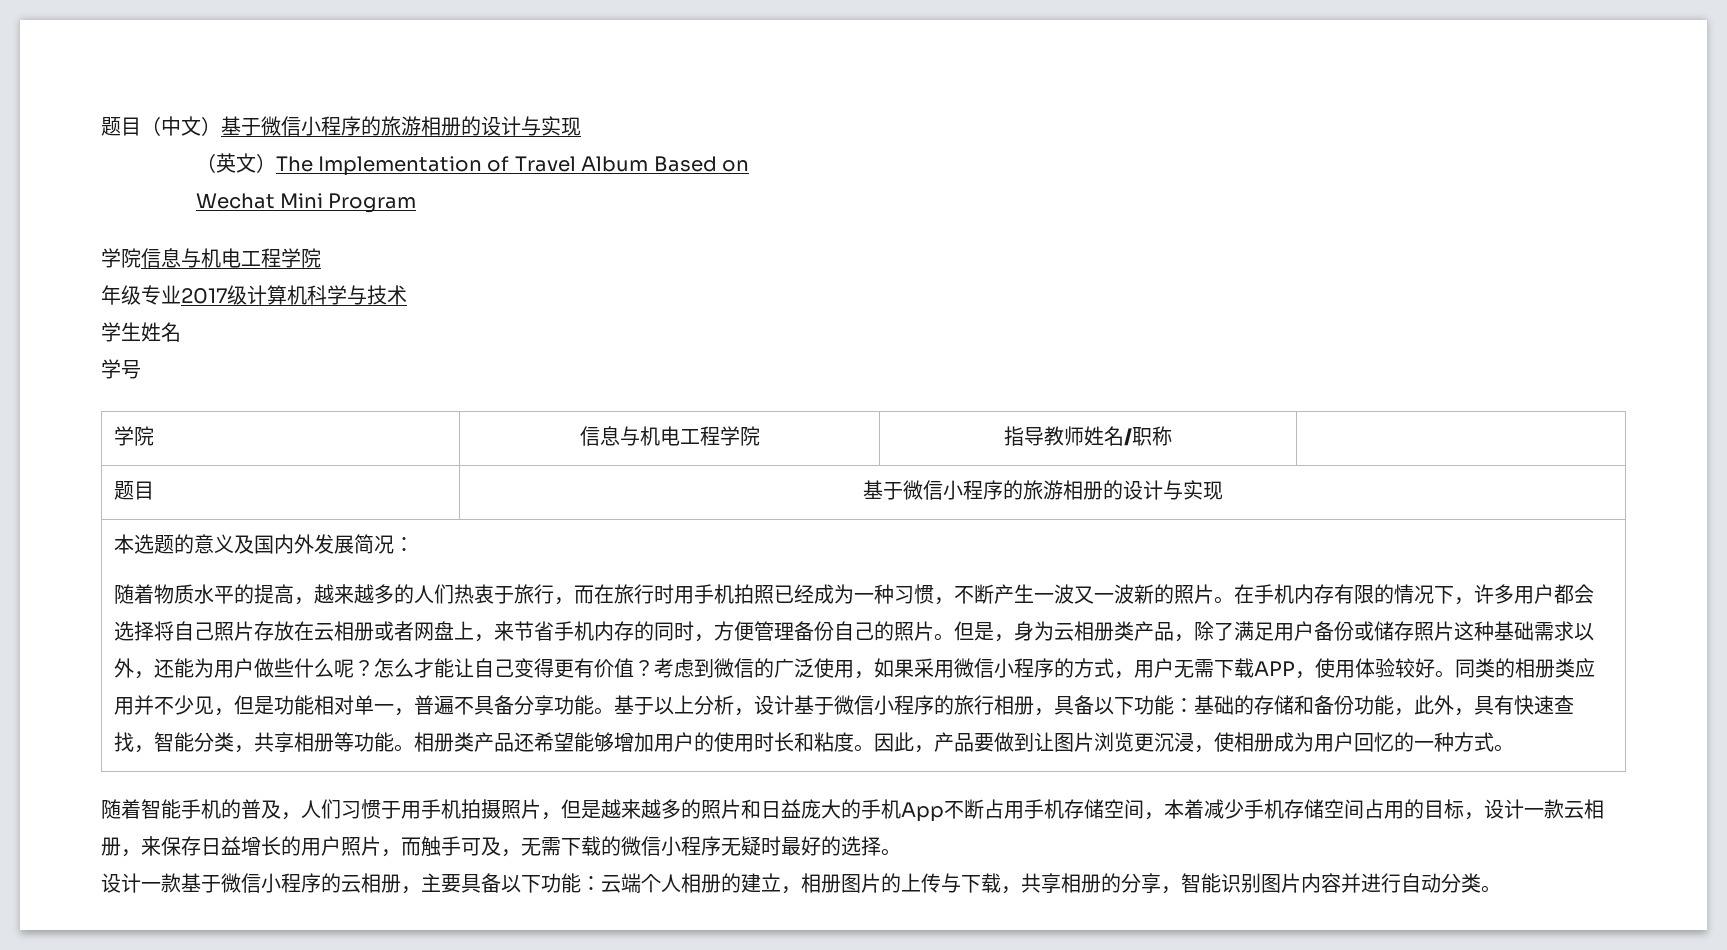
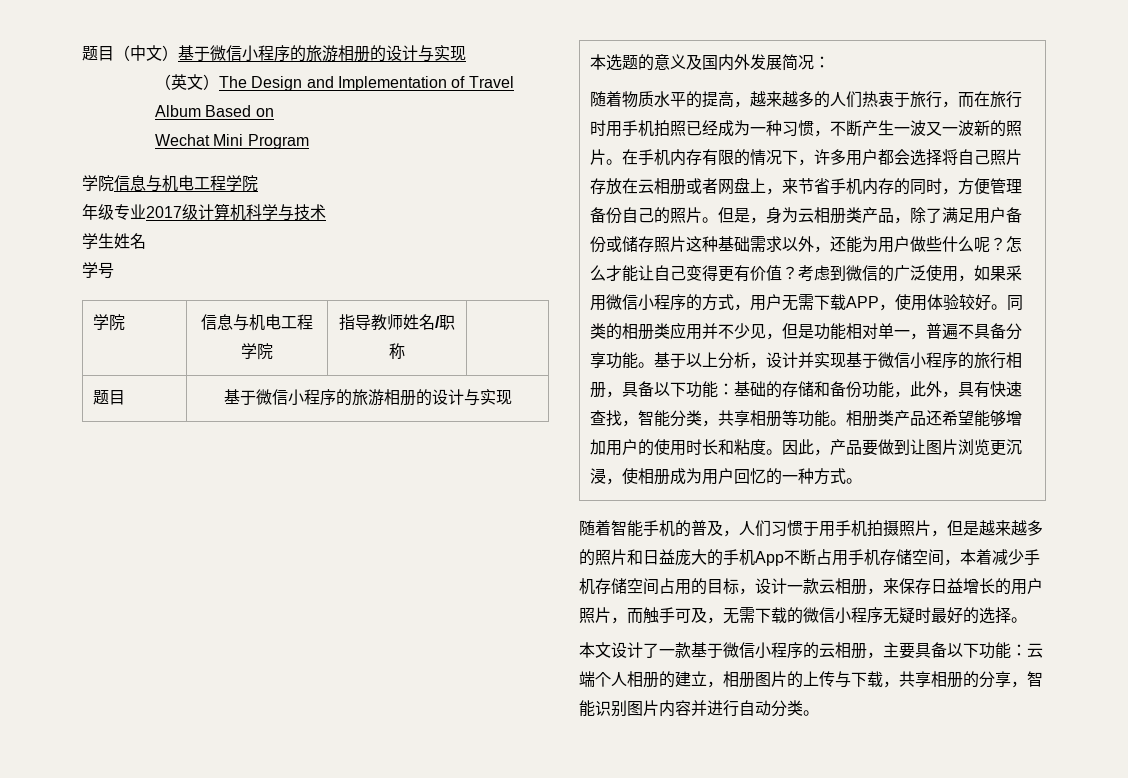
(313, 164) none -> [251,76,334,91] Design and
(794, 705) none -> [798,352,847,368] 并实现
[101,873,141,893] 设计 -> [579,642,659,658] 本文设计了

